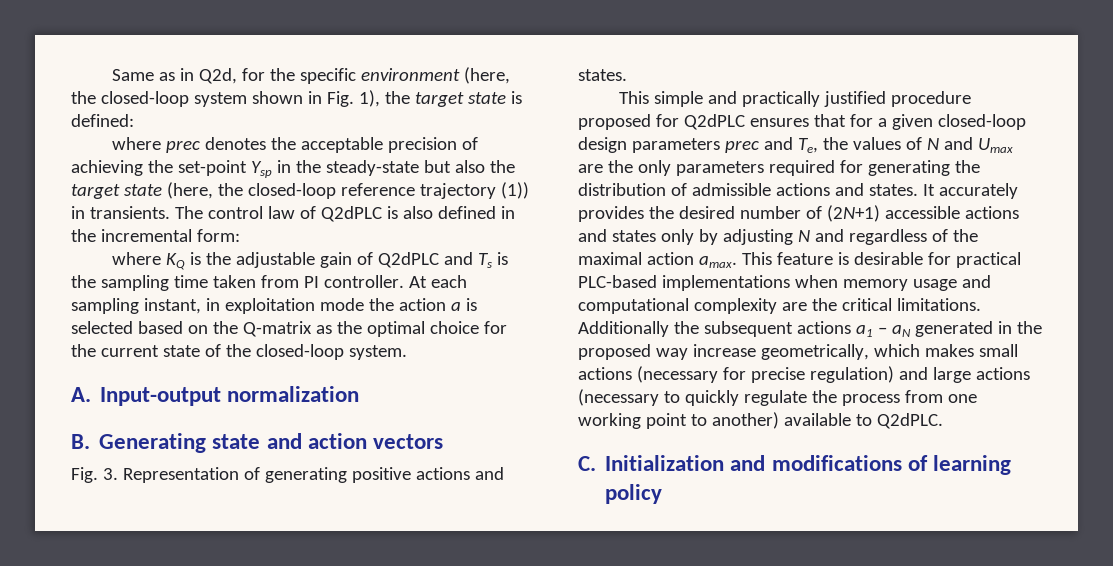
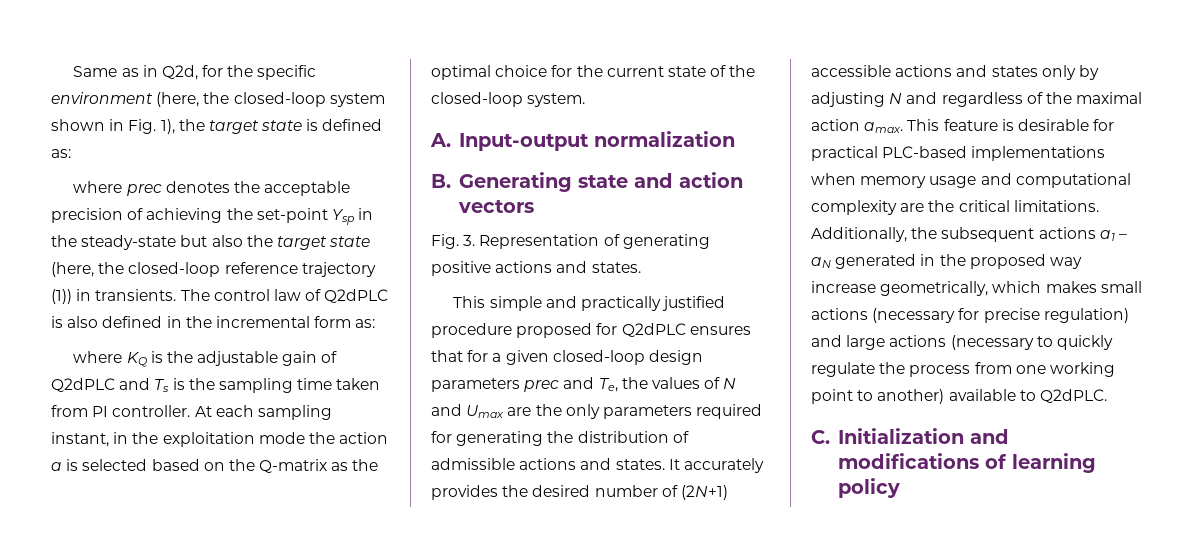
[71,114,134,127] defined: -> [322,119,383,131] [51,149,71,158] defined as:
[196,229,240,242] form: -> [314,316,376,328] form as:
(220, 304) none -> [132,432,159,444] the
[578,321,669,337] Additionally -> [811,227,907,242] Additionally,

